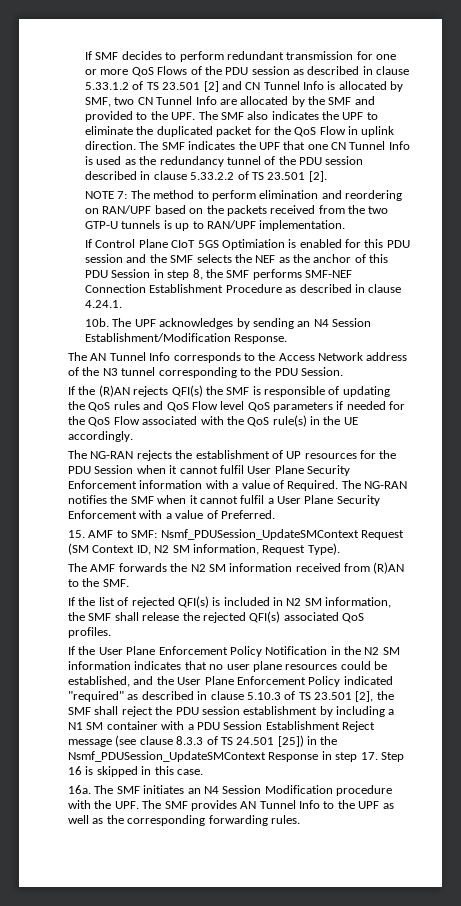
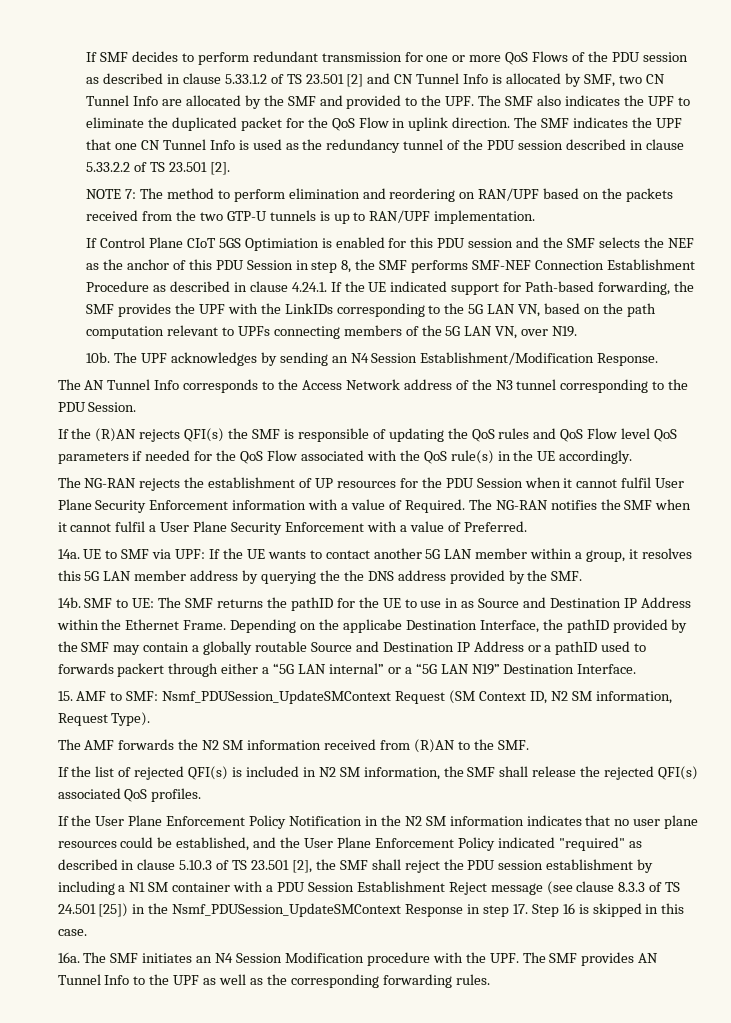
(123, 304) none -> [330,281,694,295] [86,303,656,317] [86,325,578,339] If the UE indicated support for Path-based forwarding, the SMF provides the UPF with the LinkIDs corresponding to the 5G LAN VN, based on the path computation relevant to UPFs connecting members of the 5G LAN VN, over N19.
(275, 514) none -> [57,548,692,562] [57,570,583,584] [57,597,691,611] [56,619,688,633] [57,641,647,655] [57,663,637,677] // 14a. UE to SMF via UPF: If the UE wants to contact another 5G LAN member within a group, it resolves this 5G LAN member address by querying the the DNS address provided by the SMF. // 14b. SMF to UE: The SMF returns the pathID for the UE to use in as Source and Destination IP Address within the Ethernet Frame. Depending on the applicabe Destination Interface, the pathID provided by the SMF may contain a globally routable Source and Destination IP Address or a pathID used to forwards packert through either a “5G LAN internal” or a “5G LAN N19” Destination Interface.

